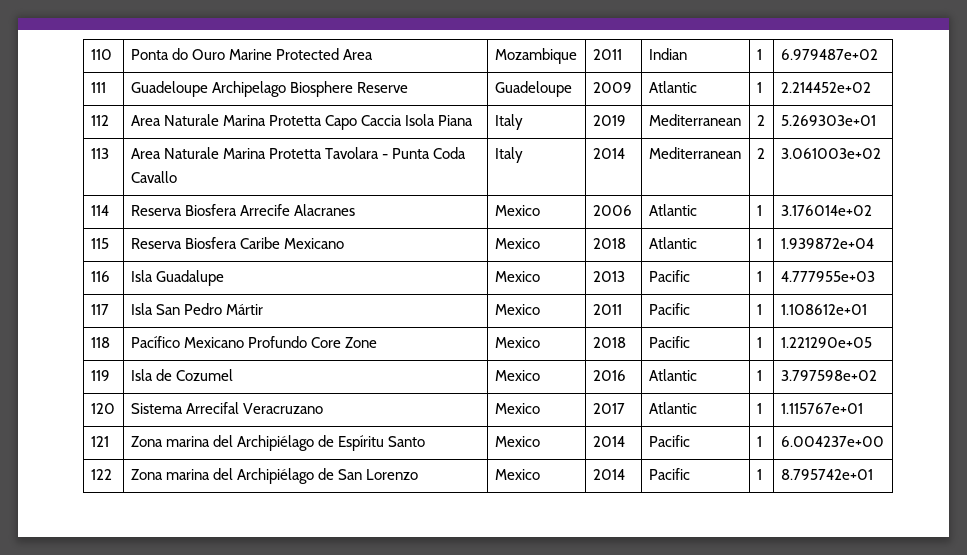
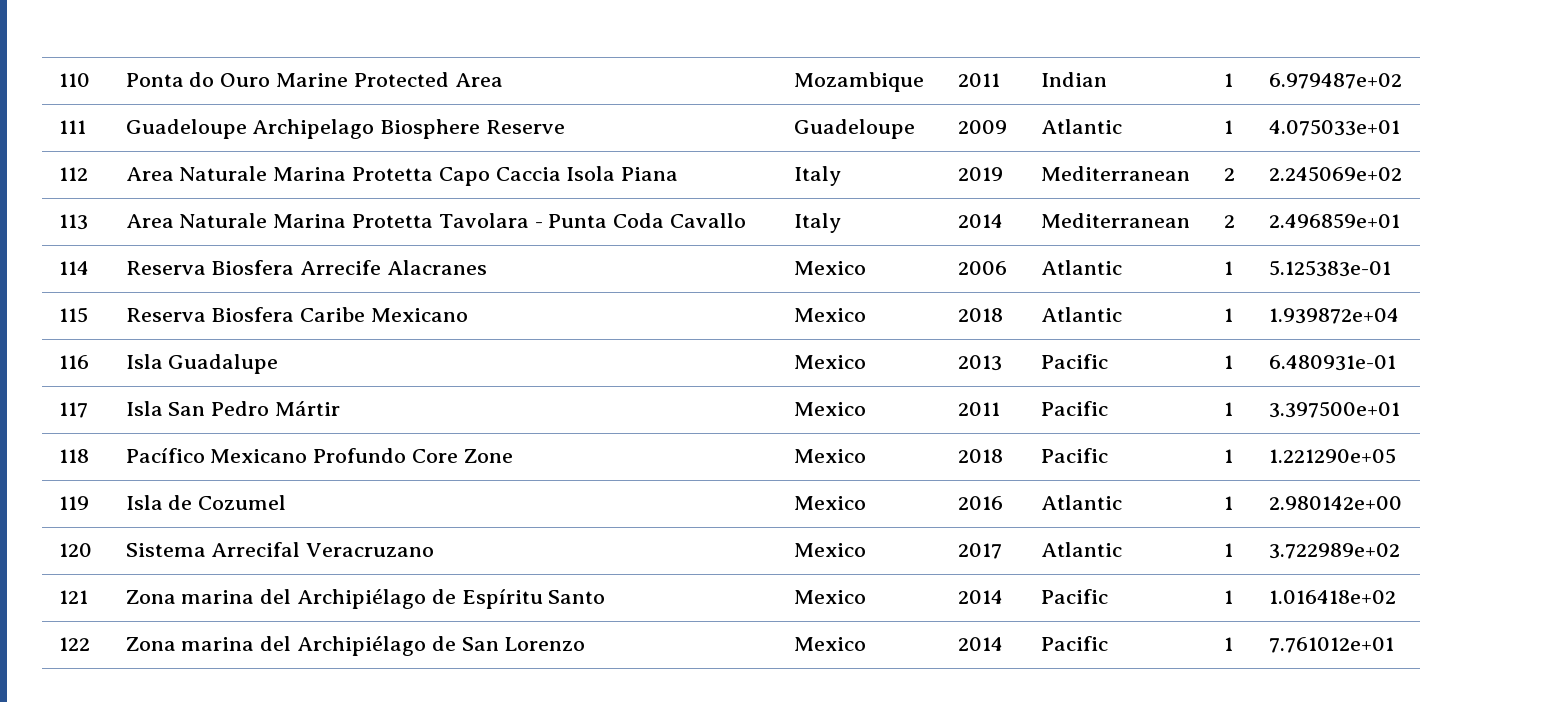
[780,82,871,93] 2.214452e+02 -> [1268,119,1400,136] 4.075033e+01
[780,115,876,126] 5.269303e+01 -> [1268,166,1402,182] 2.245069e+02
[780,148,881,159] 3.061003e+02 -> [1268,213,1400,229] 2.496859e+01
[780,205,872,216] 3.176014e+02 -> [1268,260,1391,277] 5.125383e-01
[780,271,875,282] 4.777955e+03 -> [1268,355,1396,371] 6.480931e-01
[780,304,867,315] 1.108612e+01 -> [1268,401,1400,418] 3.397500e+01
[780,370,877,381] 3.797598e+02 -> [1268,496,1402,510] 2.980142e+00
[780,403,863,414] 1.115767e+01 -> [1268,543,1400,559] 3.722989e+02
[780,436,884,447] 6.004237e+00 -> [1268,590,1396,604] 1.016418e+02
[780,469,873,480] 8.795742e+01 -> [1268,637,1394,653] 7.761012e+01

